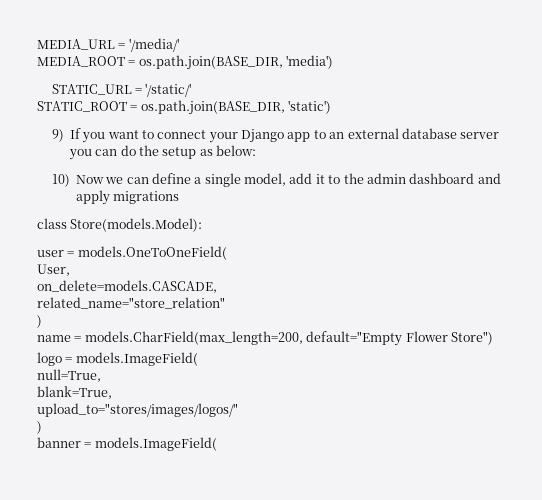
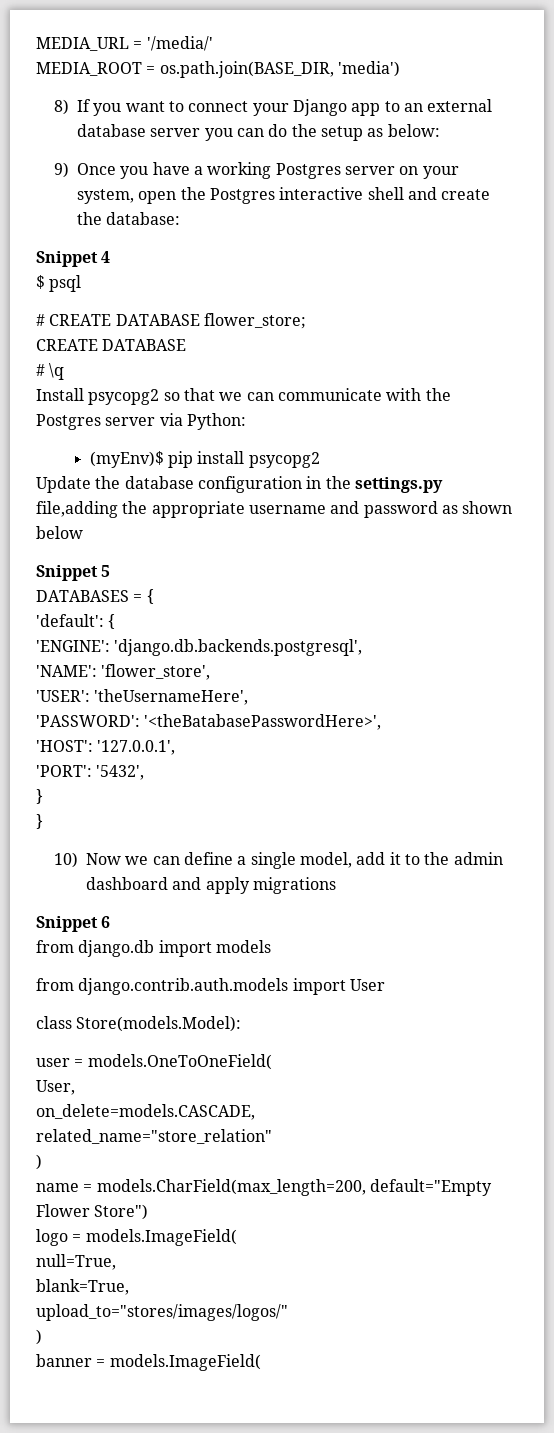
[51,83,192,97] [37,100,332,115] [51,129,64,142] STATIC_URL = '/static/' // STATIC_ROOT = os.path.join(BASE_DIR, 'static') // 9) -> [54,99,70,115] 8)
(256, 150) none -> [54,162,459,179] [77,187,491,204] [77,212,181,225] [36,251,111,267] [36,275,82,292] [36,313,306,329] [36,339,187,351] [36,363,65,380] [36,388,451,405] [36,413,246,430] [89,451,320,468] [36,476,443,493] [36,501,513,518] [36,526,83,539] [36,565,111,581] [36,589,154,604] [36,614,116,629] [36,639,363,656] [36,664,211,680] [36,689,249,705] [36,714,382,730] [36,740,176,755] [36,765,145,780] [36,789,43,804] [36,814,43,829] // 9) Once you have a working Postgres server on your system, open the Postgres interactive shell and create the database: // Snippet 4 // $ psql // # CREATE DATABASE flower_store; // CREATE DATABASE // # \q // Install psycopg2 so that we can communicate with the Postgres server via Python: // (myEnv)$ pip install psycopg2 // Update the database configuration in the settings.py file,adding the appropriate username and password as shown below // Snippet 5 // DATABASES = { // 'default': { // 'ENGINE': 'django.db.backends.postgresql', // 'NAME': 'flower_store', // 'USER': 'theUsernameHere', // 'PASSWORD': '<theBatabasePasswordHere>', // 'HOST': '127.0.0.1', // 'PORT': '5432', // } // }
(180, 197) none -> [36,916,111,932] [36,940,271,957] [36,978,385,995] // Snippet 6 // from django.db import models // from django.contrib.auth.models import User

